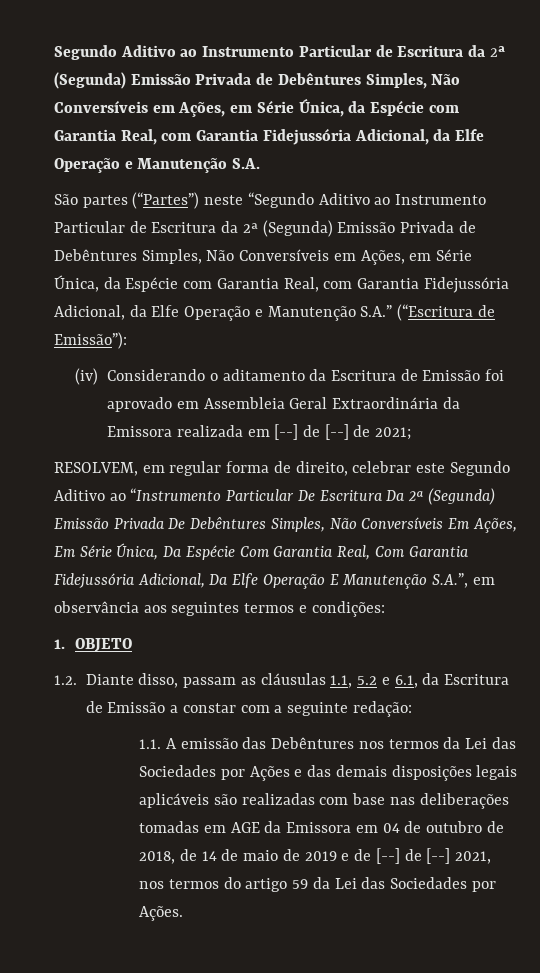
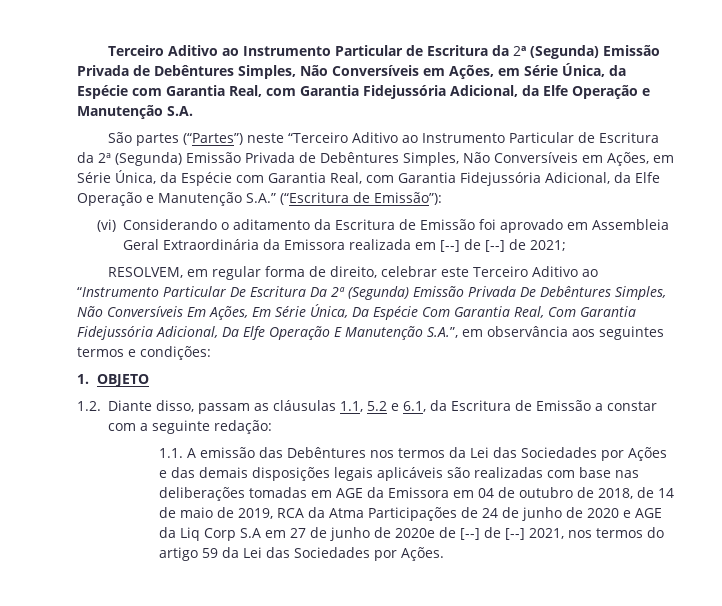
[54,45,117,60] Segundo -> [107,45,164,56] Terceiro
[247,192,314,208] “Segundo -> [287,132,348,143] “Terceiro
[75,368,99,385] (iv) -> [97,219,117,232] (vi)
[449,461,510,476] Segundo -> [472,266,528,277] Terceiro
[304,851,350,861] 2019 e -> [237,507,662,521] [158,527,435,541] 2019, RCA da Atma Participações de 24 de junho de 2020 e AGE da Liq Corp S.A em 27 de junho de 2020e

